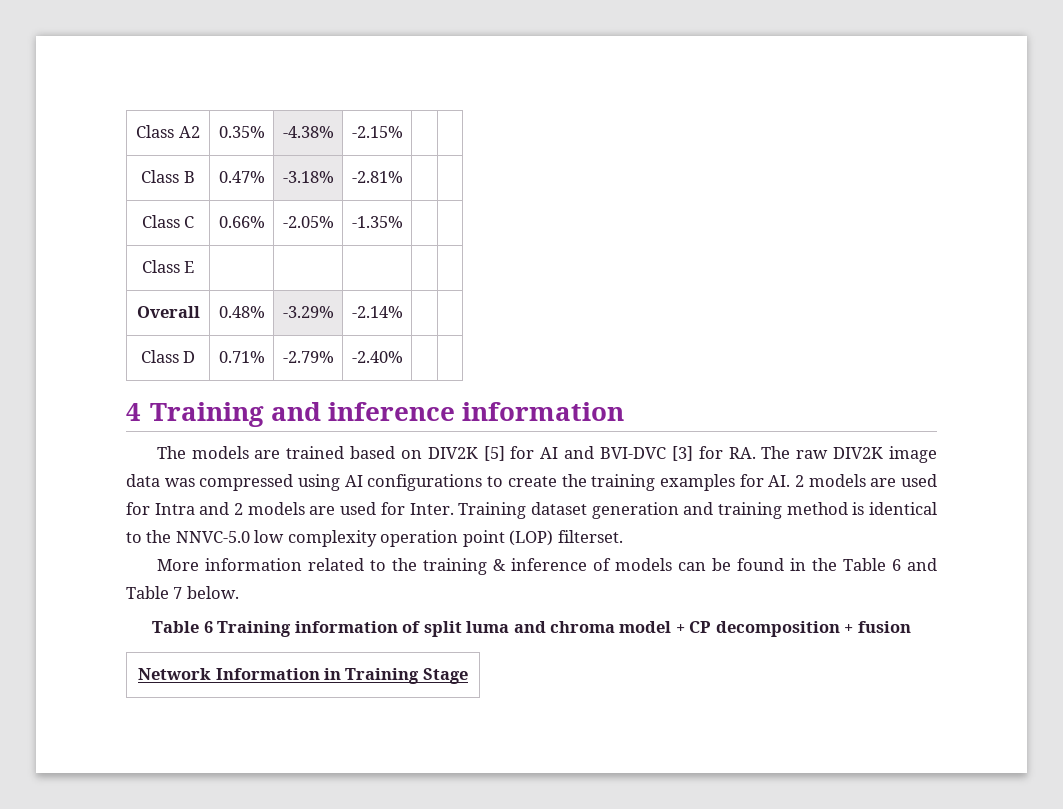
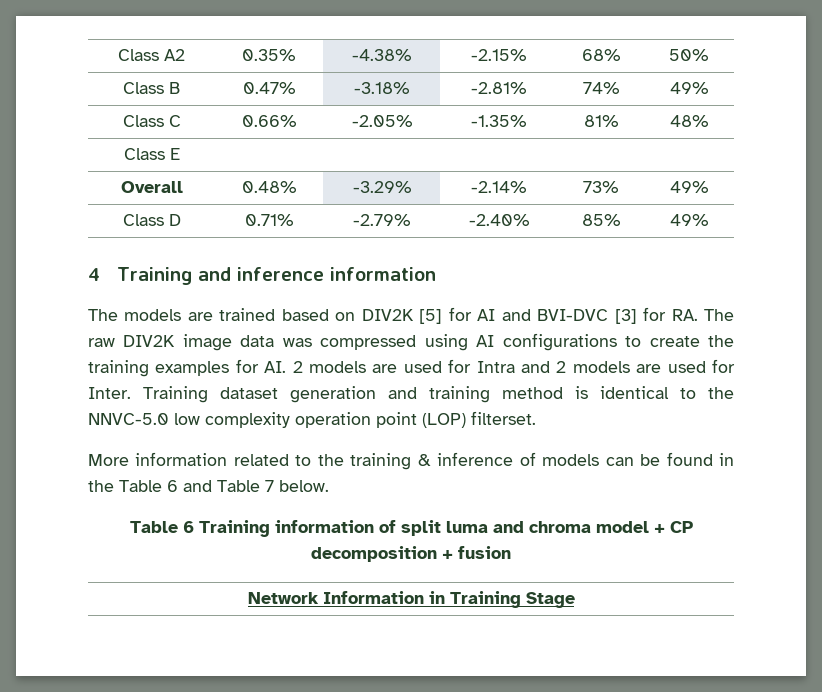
(403, 132) | -> [581,49,621,61] [669,49,709,61] 68% | 50%
(403, 177) | -> [582,82,620,94] [669,82,709,94] 74% | 49%
(403, 222) | -> [583,115,619,127] [669,115,709,127] 81% | 48%
(403, 312) | -> [583,181,619,193] [669,181,709,193] 73% | 49%
(403, 357) | -> [581,214,621,226] [669,214,709,226] 85% | 49%

